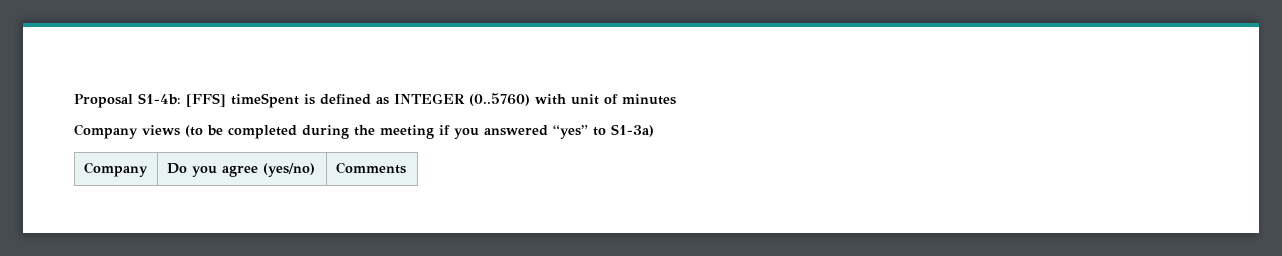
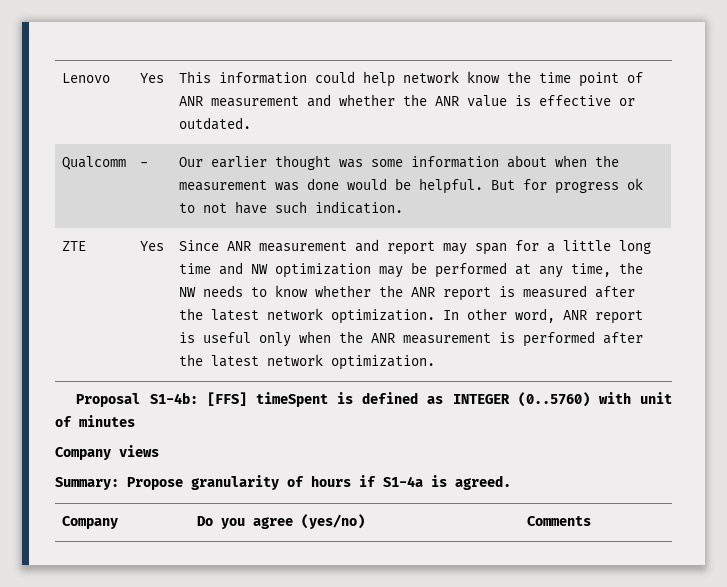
(74, 101) none -> [61,73,110,83] [139,73,164,83] [178,71,643,87] [178,94,635,107] [178,117,251,130] [61,156,126,170] [139,162,148,167] [178,155,619,170] [178,178,643,194] [178,201,403,214] [61,241,86,251] [139,241,164,251] [178,239,651,255] [178,262,643,278] [178,285,635,301] [178,308,643,324] [178,331,643,347] [178,354,435,370] Lenovo | Yes | This information could help network know the time point of ANR measurement and whether the ANR value is effective or outdated. // Qualcomm | - | Our earlier thought was some information about when the measurement was done would be helpful. But for progress ok to not have such indication. // ZTE | Yes | Since ANR measurement and report may span for a little long time and NW optimization may be performed at any time, the NW needs to know whether the ANR report is measured after the latest network optimization. In other word, ANR report is useful only when the ANR measurement is performed after the latest network optimization. //
[185,124,654,139] (to be completed during the meeting if you answered “yes” to S1-3a) -> [55,475,511,490] // Summary: Propose granularity of hours if S1-4a is agreed.

